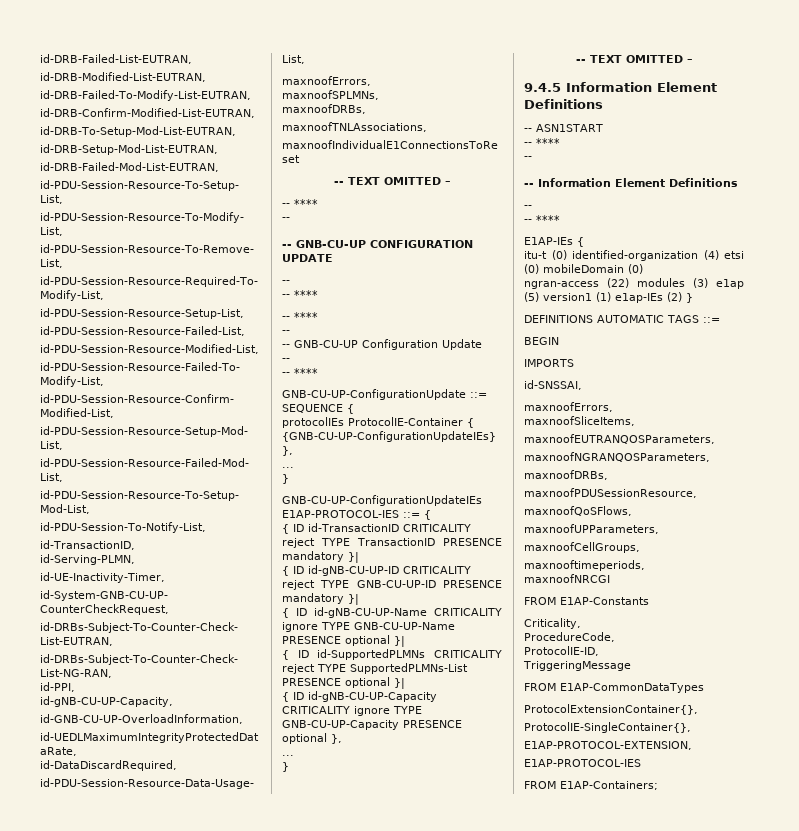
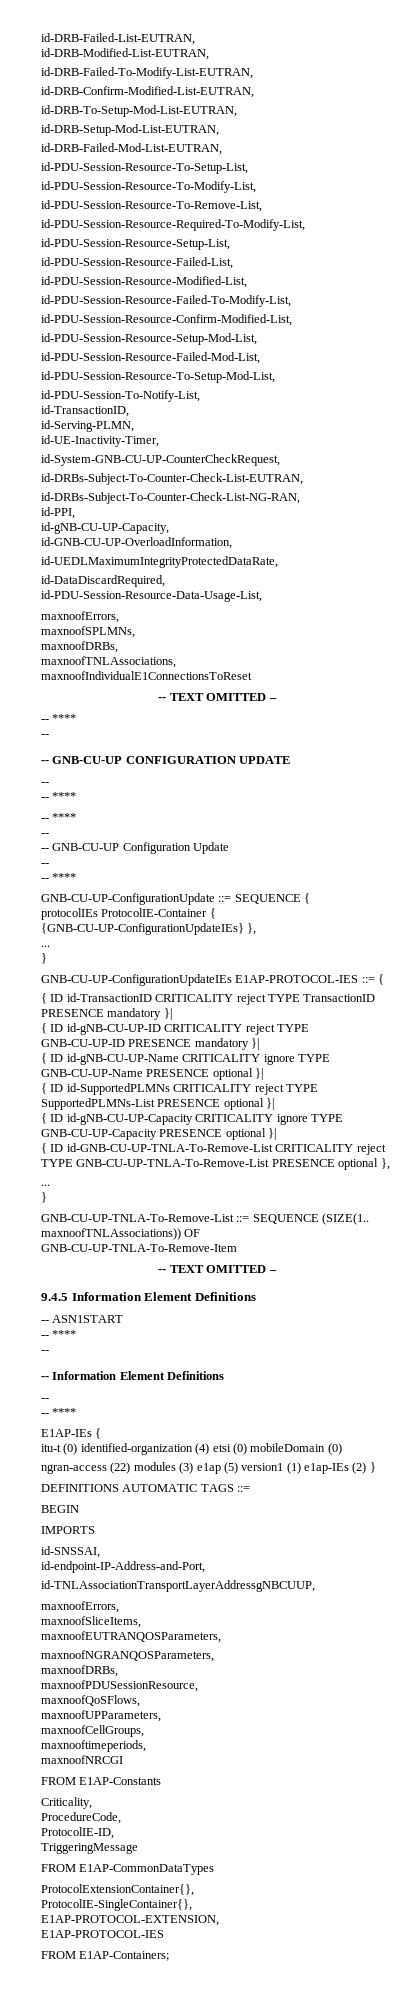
[331,734,342,744] [282,755,294,756] [282,762,289,772] }, // ... // } -> [268,1128,278,1140] [41,1143,386,1155] [41,1158,390,1170] [41,1184,50,1186] [41,1192,47,1203] [41,1213,370,1225] [41,1228,201,1240] [41,1244,237,1252] }| // { ID id-GNB-CU-UP-TNLA-To-Remove-List CRITICALITY reject TYPE GNB-CU-UP-TNLA-To-Remove-List PRESENCE optional }, // ... // } // GNB-CU-UP-TNLA-To-Remove-List ::= SEQUENCE (SIZE(1.. maxnoofTNLAssociations)) OF GNB-CU-UP-TNLA-To-Remove-Item
(582, 385) none -> [41,1561,205,1573] [41,1580,315,1592] // id-endpoint-IP-Address-and-Port, // id-TNLAssociationTransportLayerAddressgNBCUUP,

